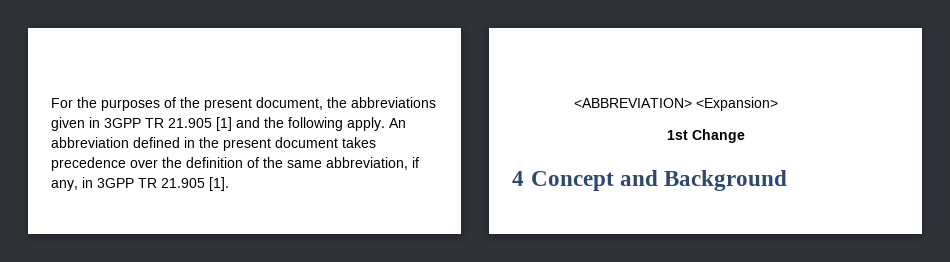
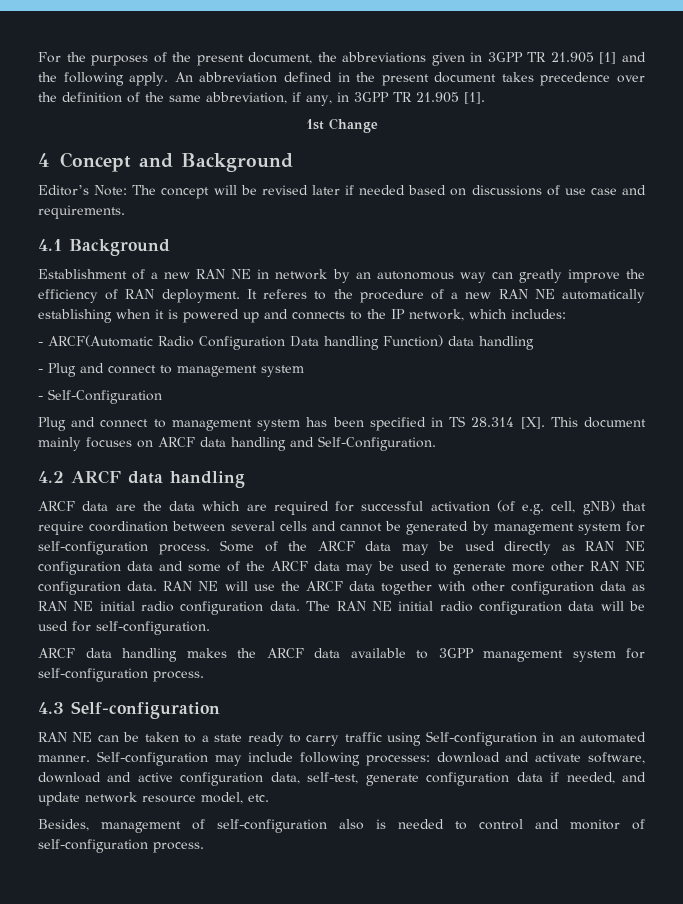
[573,97,778,111] // <ABBREVIATION> <Expansion> -> (485, 98) none
(788, 180) none -> [38,185,646,199] [38,205,125,219] [38,239,170,256] [38,269,645,283] [38,289,645,303] [38,309,566,323] [38,335,534,350] [38,363,304,377] [38,389,162,404] [38,416,646,431] [38,436,436,451] [38,470,245,488] [38,500,646,515] [38,521,645,535] [38,540,646,555] [38,561,645,575] [38,581,645,595] [38,601,645,615] [38,621,210,635] [38,648,645,662] [38,668,204,682] [38,701,220,719] [38,731,646,746] [38,751,645,766] [38,772,647,786] [38,792,269,806] [38,819,645,833] [38,839,204,853] // Editor’s Note: The concept will be revised later if needed based on discussions of use case and requirements. // 4.1 Background // Establishment of a new RAN NE in network by an autonomous way can greatly improve the efficiency of RAN deployment. It referes to the procedure of a new RAN NE automatically establishing when it is powered up and connects to the IP network, which includes: // - ARCF(Automatic Radio Configuration Data handling Function) data handling // - Plug and connect to management system // - Self-Configuration // Plug and connect to management system has been specified in TS 28.314 [X]. This document mainly focuses on ARCF data handling and Self-Configuration. // 4.2 ARCF data handling // ARCF data are the data which are required for successful activation (of e.g. cell, gNB) that require coordination between several cells and cannot be generated by management system for self-configuration process. Some of the ARCF data may be used directly as RAN NE configuration data and some of the ARCF data may be used to generate more other RAN NE configuration data. RAN NE will use the ARCF data together with other configuration data as RAN NE initial radio configuration data. The RAN NE initial radio configuration data will be used for self-configuration. // ARCF data handling makes the ARCF data available to 3GPP management system for self-configuration process. // 4.3 Self-configuration // RAN NE can be taken to a state ready to carry traffic using Self-configuration in an automated manner. Self-configuration may include following processes: download and activate software, download and active configuration data, self-test, generate configuration data if needed, and update network resource model, etc. // Besides, management of self-configuration also is needed to control and monitor of self-configuration process.

